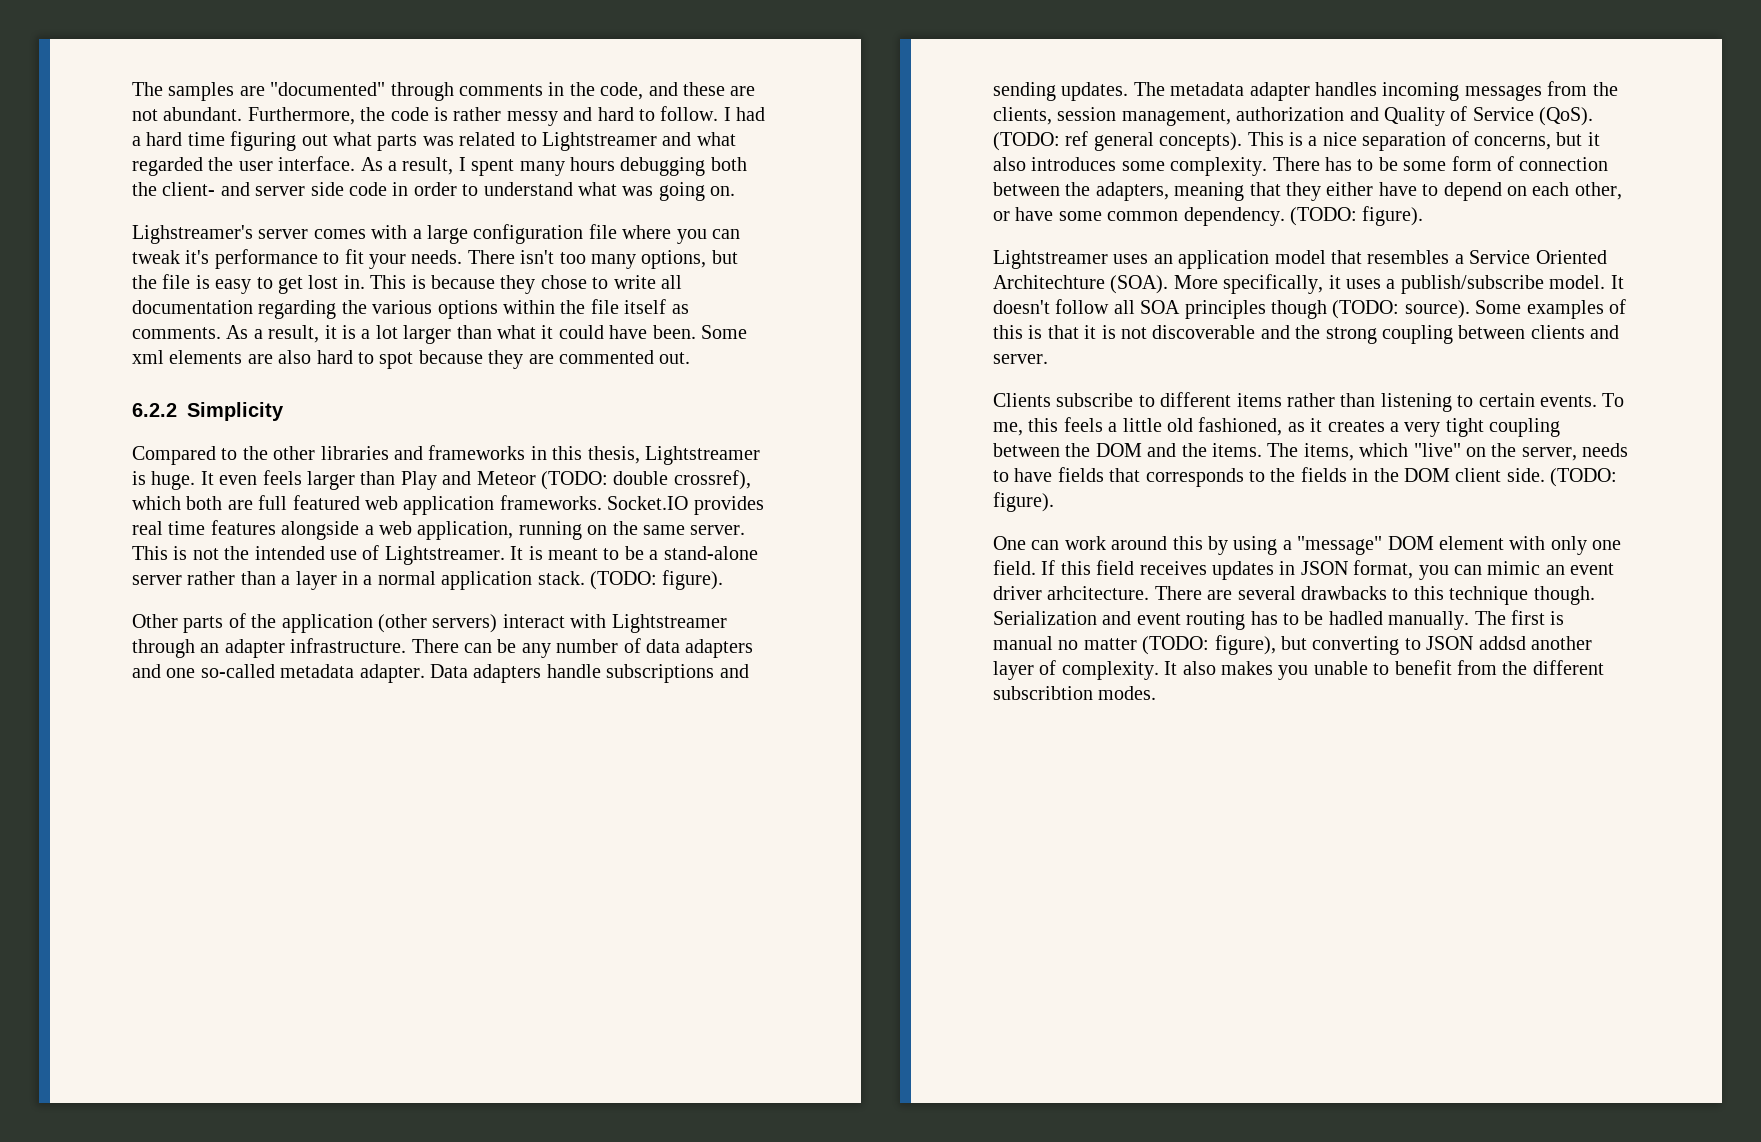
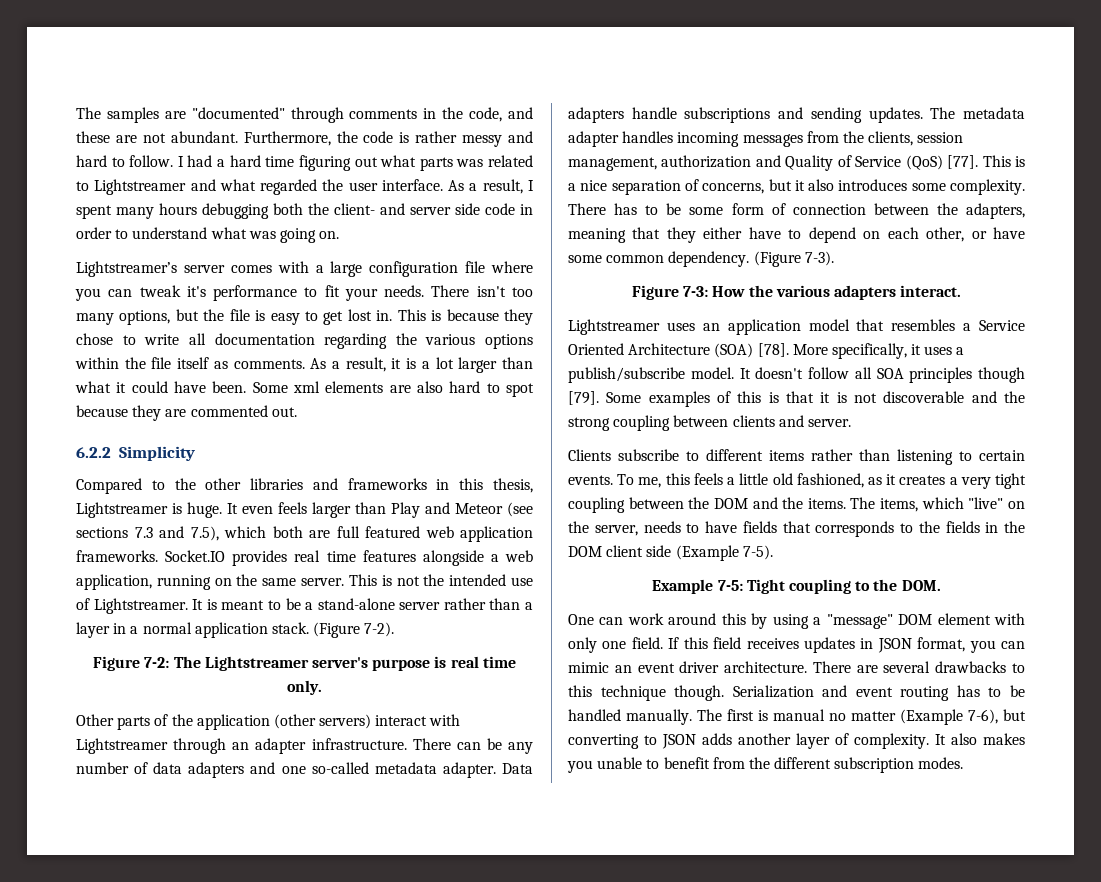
[132,225,253,244] Lighstreamer's -> [76,261,177,277] Lightstreamer’s
[540,470,751,490] (TODO: double crossref), -> [507,502,533,517] [76,526,219,541] (see sections 7.3 and 7.5),
[590,570,724,590] (TODO: figure). -> [313,622,395,638] [93,656,516,671] [287,680,322,695] (Figure 7-2). // Figure 7-2: The Lightstreamer server's purpose is real time only.
[1539,107,1594,126] [993,131,1243,151] (QoS). (TODO: ref general concepts). -> [905,155,979,170] (QoS) [77].
[1290,206,1424,226] (TODO: figure). -> [753,251,834,267] [631,285,962,300] (Figure 7-3). // Figure 7-3: How the various adapters interact.
[993,275,1169,294] Architechture (SOA). -> [628,343,789,358] Architecture (SOA) [78].
[1332,300,1470,319] (TODO: source). -> [568,391,599,405] [79].
[1506,468,1618,487] [993,492,1054,512] side. (TODO: figure). -> [646,545,773,561] [652,579,941,594] side (Example 7-5). // Example 7-5: Tight coupling to the DOM.
[1047,586,1150,600] arhcitecture. -> [724,661,808,673] architecture.
[1328,611,1383,625] hadled -> [568,709,621,721] handled
[1142,635,1276,655] (TODO: figure), -> [900,709,998,725] (Example 7-6),
[1478,636,1526,650] addsd -> [702,733,732,745] adds
[993,686,1093,700] subscribtion -> [834,757,915,773] subscription

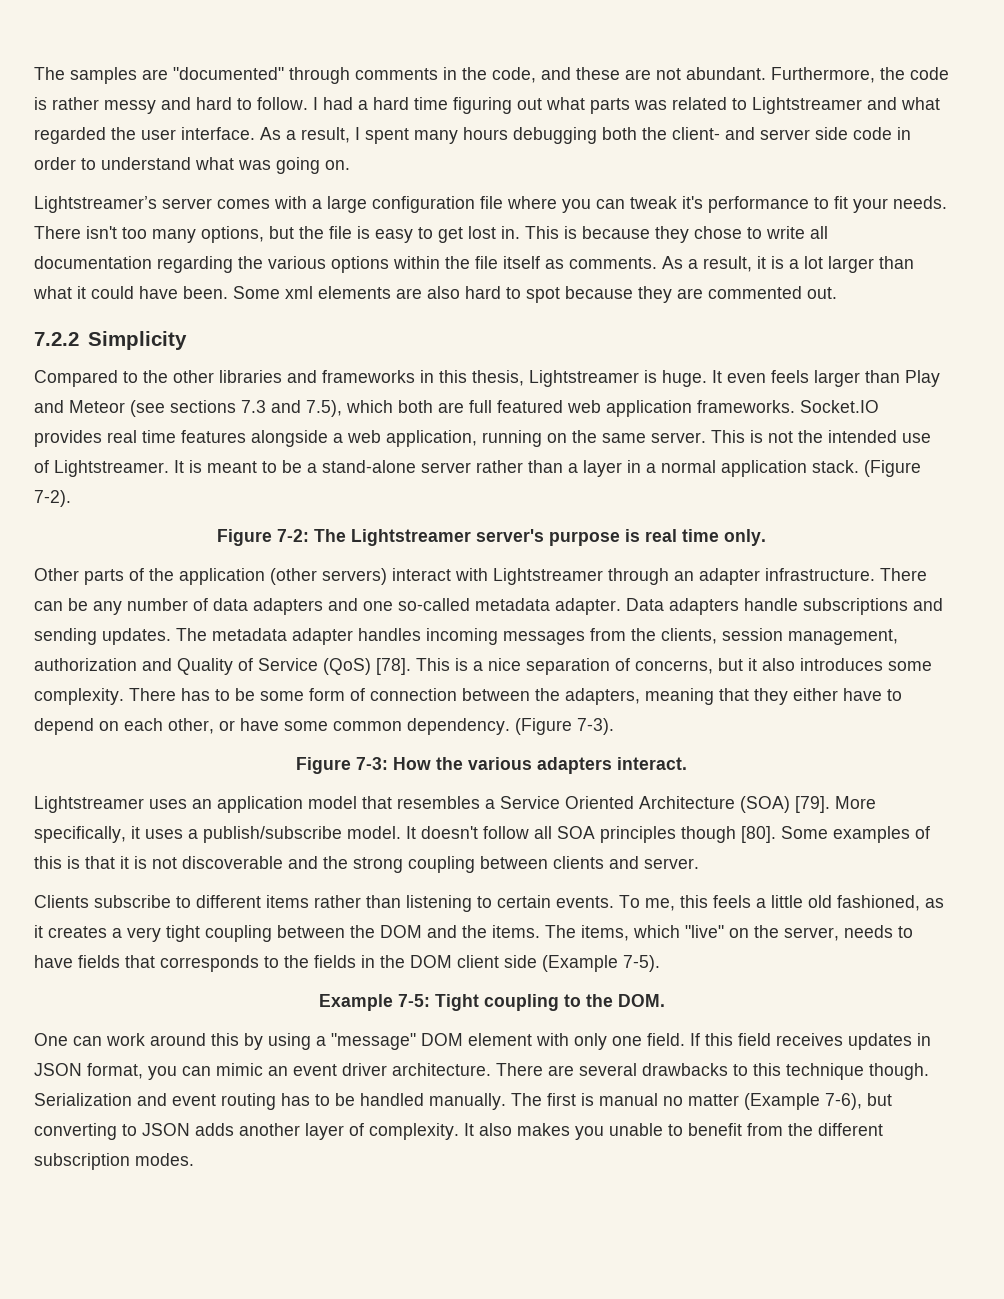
[76,447,111,458] 6.2.2 -> [34,332,79,346] 7.2.2
[947,155,979,169] [77]. -> [376,658,411,675] [78].
[757,343,789,357] [78]. -> [795,796,830,813] [79].
[568,391,599,405] [79]. -> [741,826,776,843] [80].

